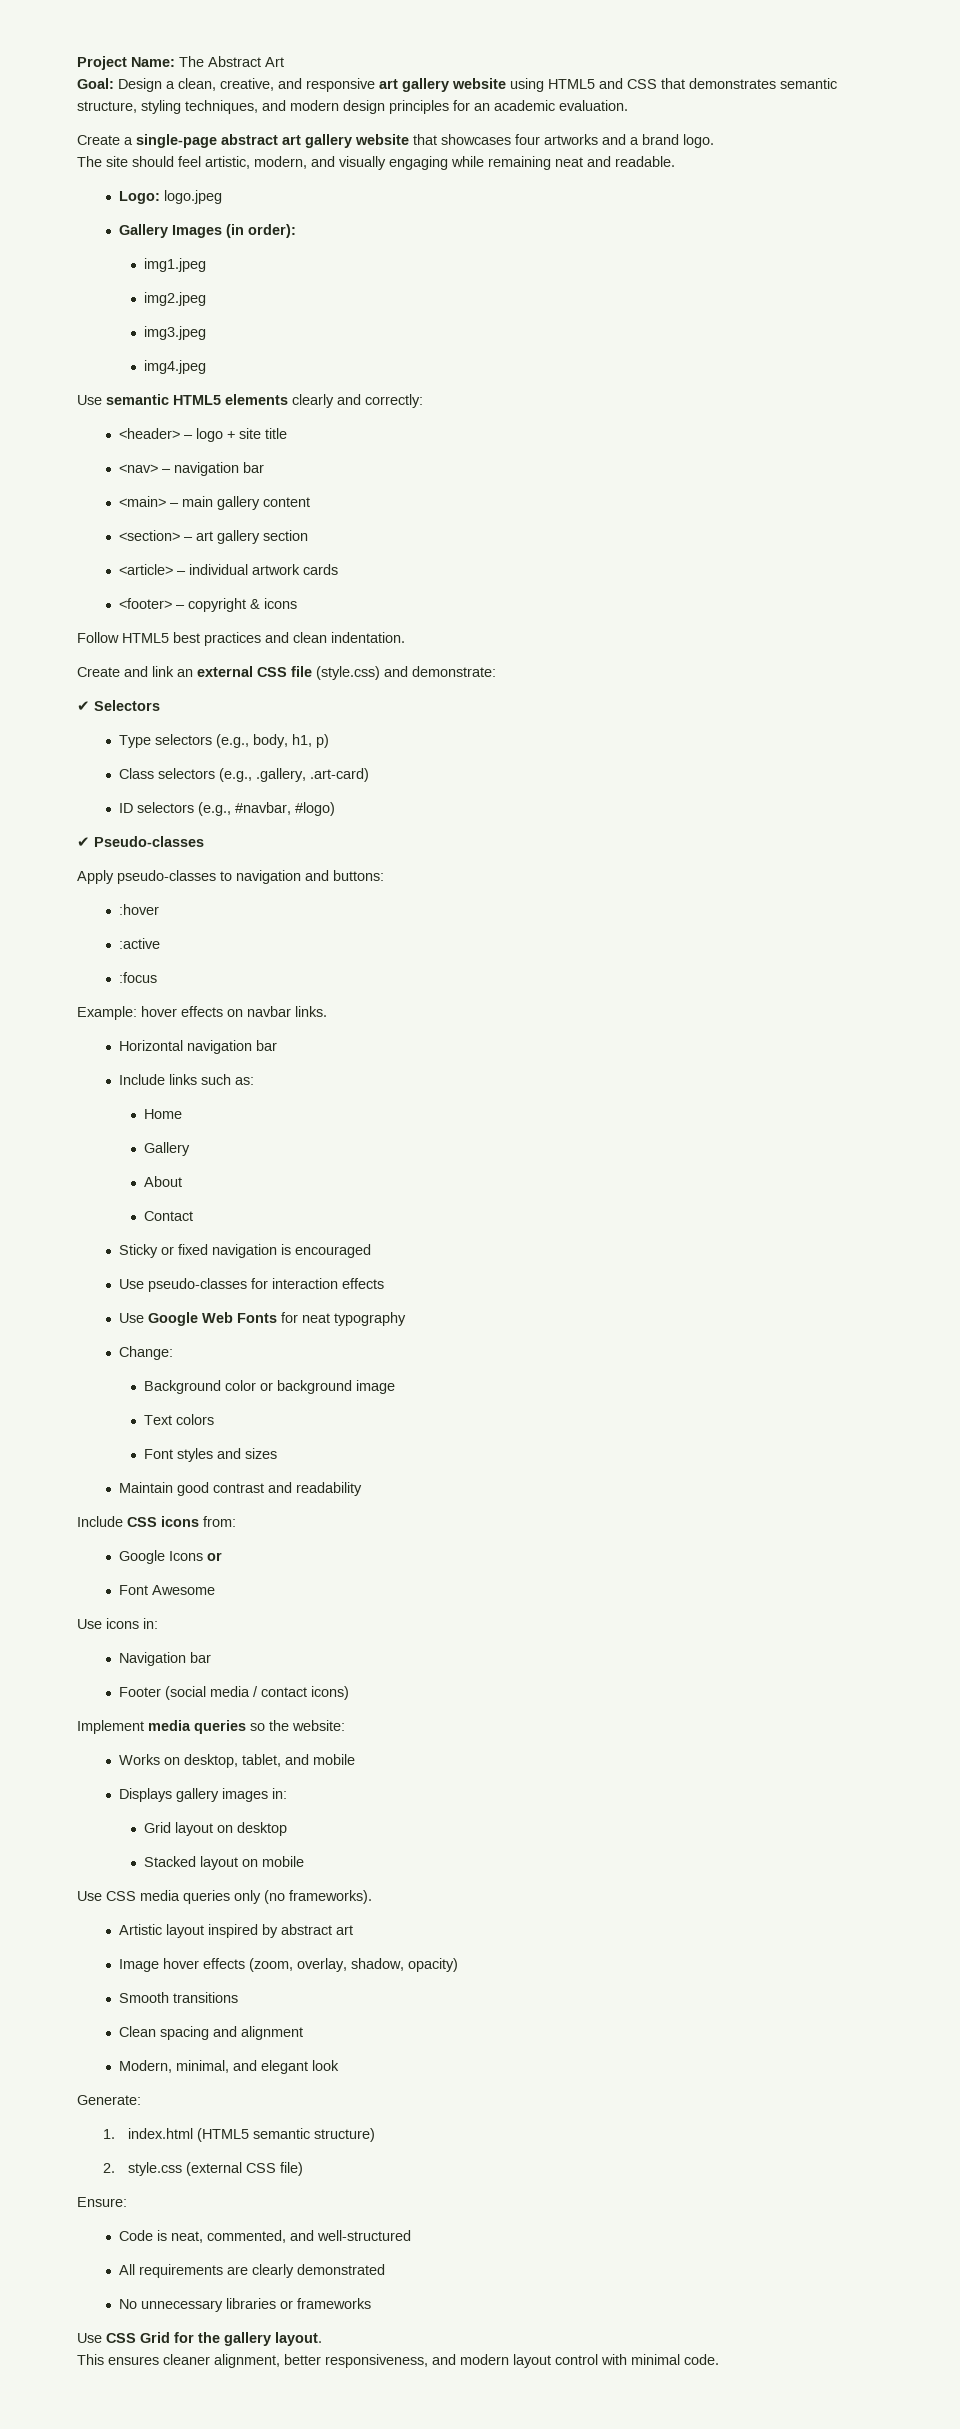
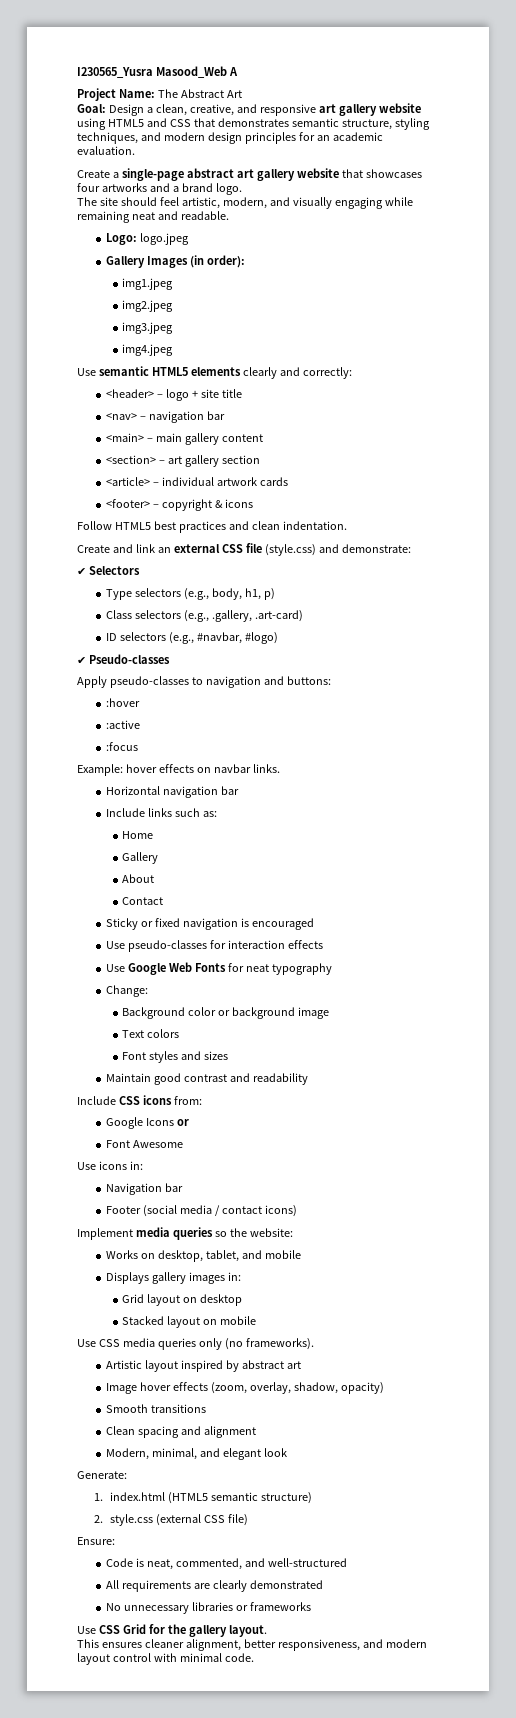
(77, 63) none -> [77,66,238,78] I230565_Yusra Masood_Web A //

